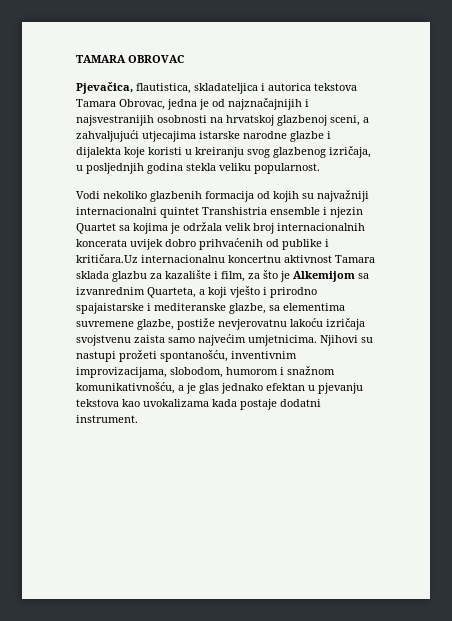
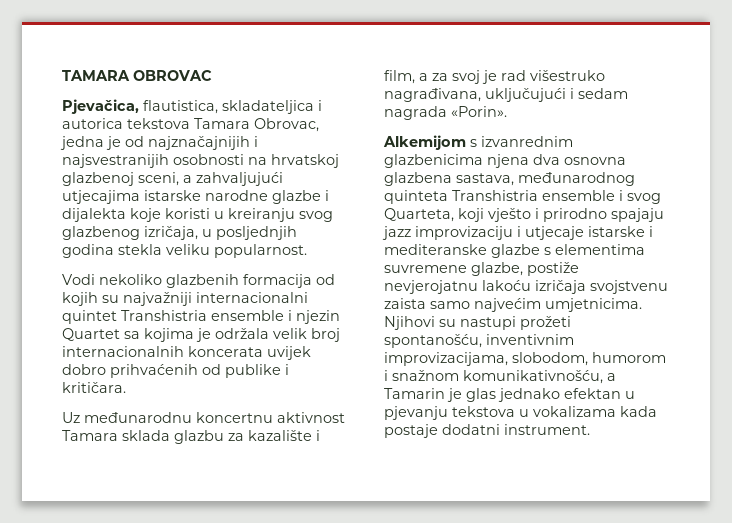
[76,254,225,263] kritičara.Uz internacionalnu -> [62,382,126,393] [62,412,192,423] kritičara. // Uz međunarodnu
[248,270,369,282] [76,286,317,298] [76,303,280,314] za što je Alkemijom sa izvanrednim Quarteta, a koji vješto i prirodno spajaistarske i mediteranske glazbe, sa -> [419,70,605,84] [384,88,628,102] [384,106,507,120] [383,135,573,150] [384,154,626,168] [384,172,635,186] [384,190,661,204] [384,208,664,222] [382,226,653,240] [384,244,551,258] a za svoj je rad višestruko nagrađivana, uključujući i sedam nagrada «Porin». // Alkemijom s izvanrednim glazbenicima njena dva osnovna glazbena sastava, međunarodnog quinteta Transhistria ensemble i svog Quarteta, koji vješto i prirodno spajaju jazz improvizaciju i utjecaje istarske i mediteranske glazbe s
[218,319,287,330] nevjerovatnu -> [384,280,478,294] nevjerojatnu
(184, 388) none -> [384,388,445,399] Tamarin
[122,399,209,407] kao uvokalizama -> [519,406,616,417] u vokalizama

